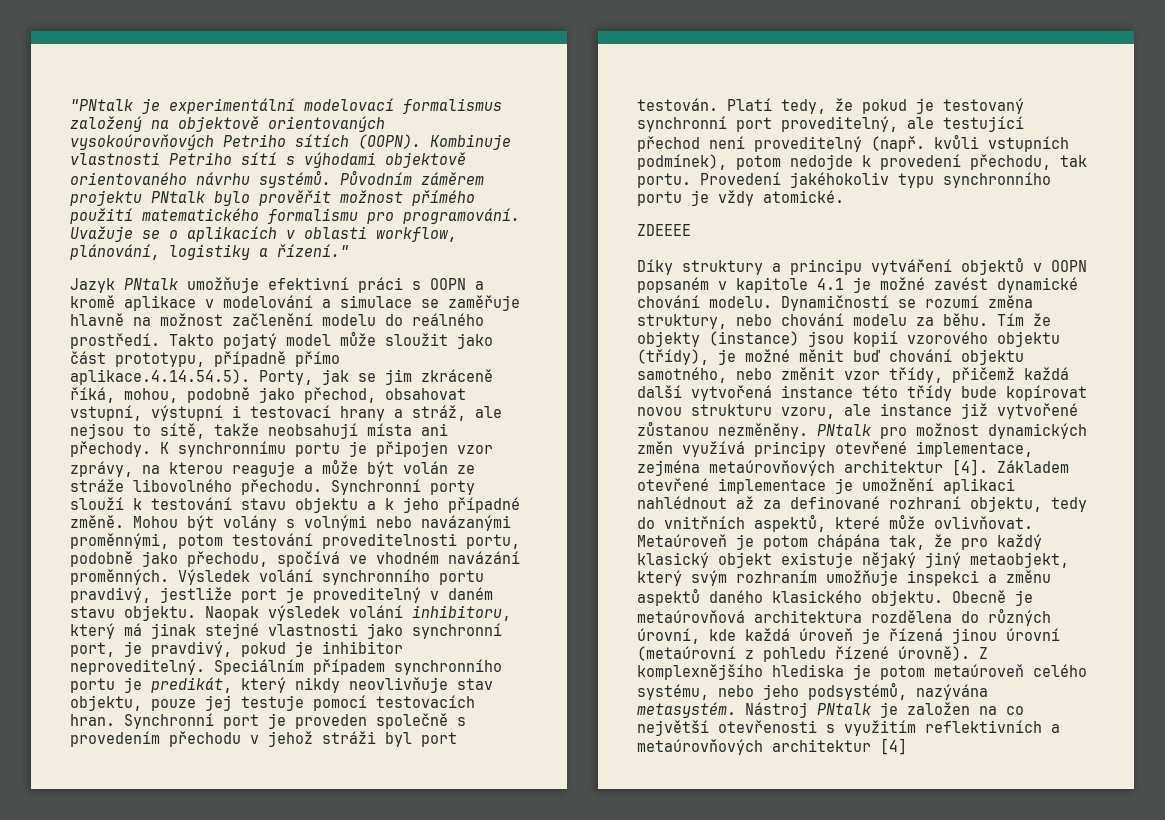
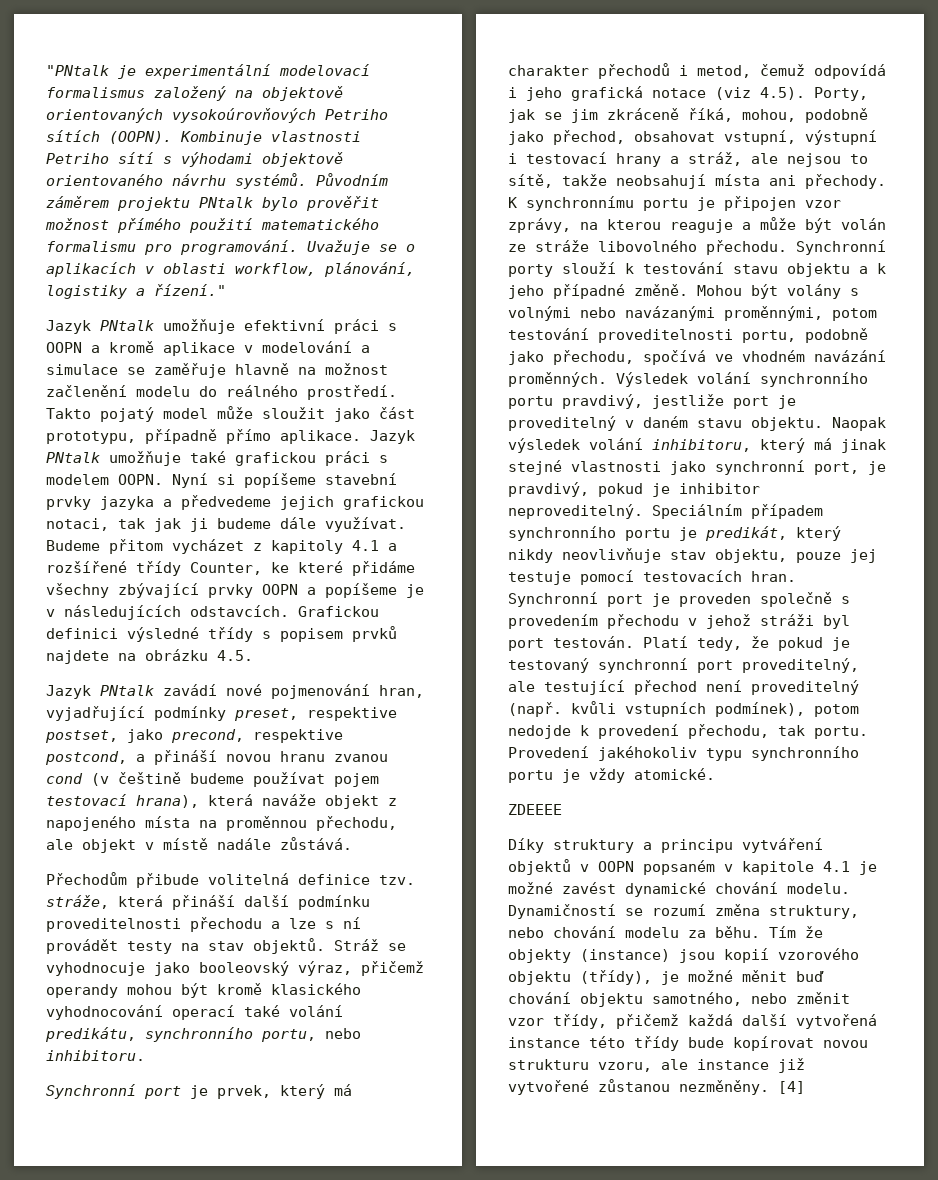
[70,369,250,385] aplikace.4.14.54.5). -> [280,430,415,444] [46,451,388,466] [46,473,397,488] [46,495,424,510] [46,517,406,532] [46,539,397,554] [46,561,415,576] [46,583,424,598] [46,605,379,620] [46,626,397,642] [46,649,253,664] [46,684,424,699] [46,706,397,721] [45,729,343,743] [45,750,388,765] [46,772,379,787] [46,794,397,809] [46,816,397,831] [46,837,352,853] [46,872,415,888] [46,895,370,910] [46,917,361,932] [46,938,406,954] [46,961,424,976] [46,983,361,998] [46,1005,343,1020] [45,1027,361,1042] [46,1050,145,1061] [46,1084,352,1099] [508,63,886,79] [508,86,805,101] aplikace. Jazyk PNtalk umožňuje také grafickou práci s modelem OOPN. Nyní si popíšeme stavební prvky jazyka a předvedeme jejich grafickou notaci, tak jak ji budeme dále využívat. Budeme přitom vycházet z kapitoly 4.1 a rozšířené třídy Counter, ke které přidáme všechny zbývající prvky OOPN a popíšeme je v následujících odstavcích. Grafickou definici výsledné třídy s popisem prvků najdete na obrázku 4.5. // Jazyk PNtalk zavádí nové pojmenování hran, vyjadřující podmínky preset, respektive postset, jako precond, respektive postcond, a přináší novou hranu zvanou cond (v češtině budeme používat pojem testovací hrana), která naváže objekt z napojeného místa na proměnnou přechodu, ale objekt v místě nadále zůstává. // Přechodům přibude volitelná definice tzv. stráže, která přináší další podmínku proveditelnosti přechodu a lze s ní provádět testy na stav objektů. Stráž se vyhodnocuje jako booleovský výraz, přičemž operandy mohou být kromě klasického vyhodnocování operací také volání predikátu, synchronního portu, nebo inhibitoru. // Synchronní port je prvek, který má charakter přechodů i metod, čemuž odpovídá i jeho grafická notace (viz 4.5).
[817,423,1087,439] [637,441,1033,457] [637,459,1069,476] [637,478,1015,494] [637,496,1087,512] [637,514,1033,532] [637,534,1042,550] [637,552,1069,568] [637,570,1051,586] [637,588,1033,606] [637,608,1051,626] [637,628,1060,644] [637,646,988,662] [637,664,1087,680] [637,682,988,700] [637,702,1024,718] [637,720,1060,736] [637,739,871,755] PNtalk pro možnost dynamických změn využívá principy otevřené implementace, zejména metaúrovňových architektur [4]. Základem otevřené implementace je umožnění aplikaci nahlédnout až za definované rozhraní objektu, tedy do vnitřních aspektů, které může ovlivňovat. Metaúroveň je potom chápána tak, že pro každý klasický objekt existuje nějaký jiný metaobjekt, který svým rozhraním umožňuje inspekci a změnu aspektů daného klasického objektu. Obecně je metaúrovňová architektura rozdělena do různých úrovní, kde každá úroveň je řízená jinou úrovní (metaúrovní z pohledu řízené úrovně). Z komplexnějšího hlediska je potom metaúroveň celého systému, nebo jeho podsystémů, nazývána metasystém. Nástroj PNtalk je založen na co největší otevřenosti s využitím reflektivních a metaúrovňových architektur -> (769, 1087) none

